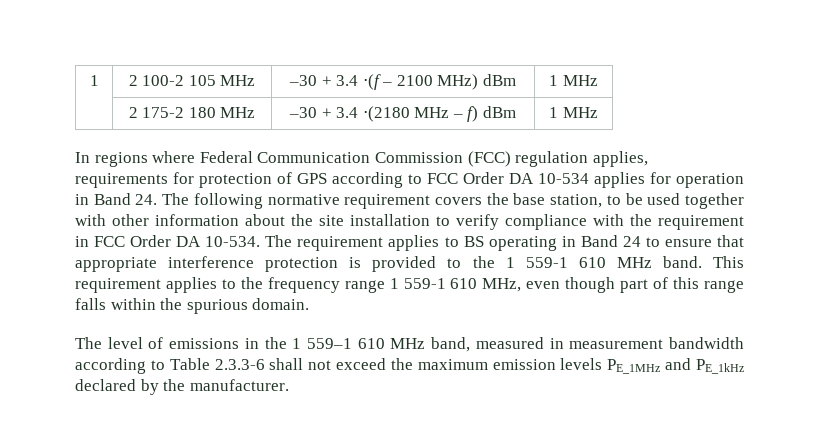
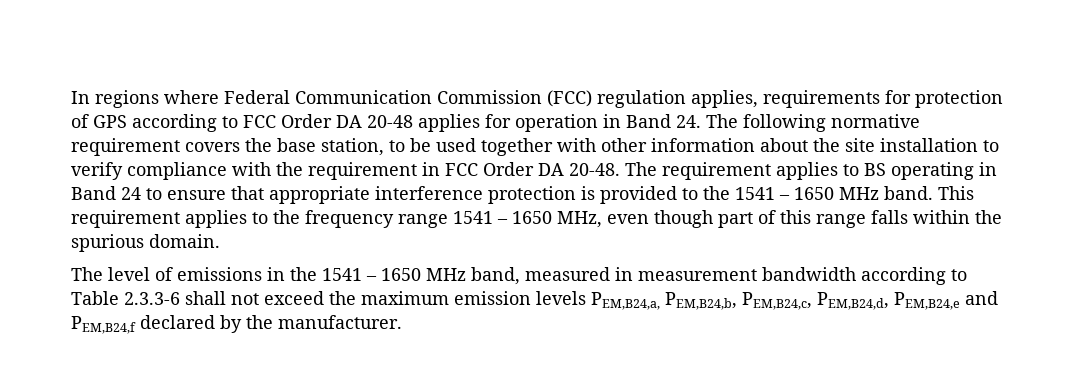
[89,75,99,86] [128,75,256,86] [288,74,517,90] [549,75,598,86] [128,107,256,118] [288,106,517,122] [549,107,598,118] 1 | 2 100-2 105 MHz | –30 + 3.4 ⋅(f – 2100 MHz) dBm | 1 MHz // | 2 175-2 180 MHz | –30 + 3.4 ⋅(2180 MHz – f) dBm | 1 MHz // -> (71, 97) none
[538,173,589,184] 10-534 -> [367,115,413,128] 20-48
[205,236,261,247] 10-534. -> [569,163,620,176] 20-48.
[505,257,606,268] 1 559-1 610 -> [735,187,834,200] 1541 – 1650
[389,278,478,289] 1 559-1 610 -> [453,211,552,224] 1541 – 1650
[292,338,385,349] 1 559–1 610 -> [322,268,421,281] 1541 – 1650
[607,358,744,374] PE_1MHz and PE_1kHz -> [591,291,998,310] [71,316,136,334] PEM,B24,a, PEM,B24,b, PEM,B24,c, PEM,B24,d, PEM,B24,e and PEM,B24,f

